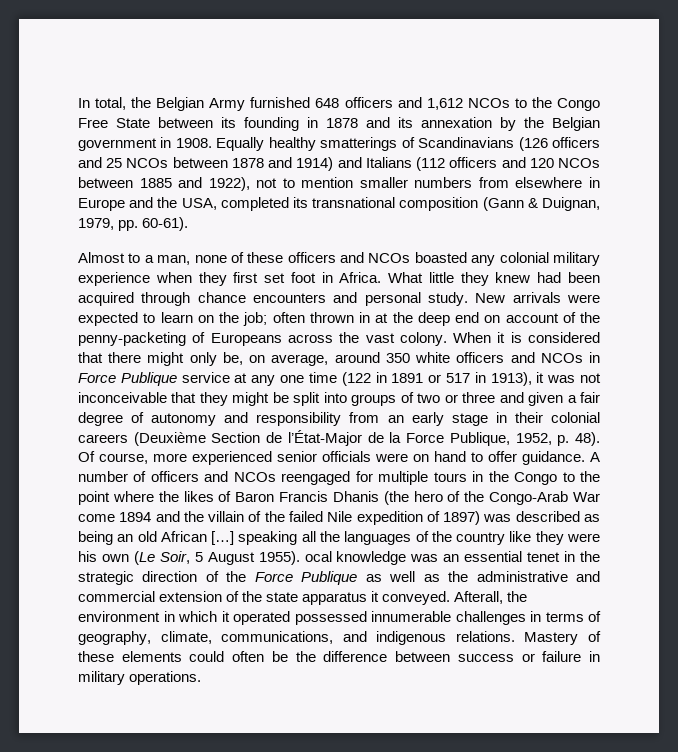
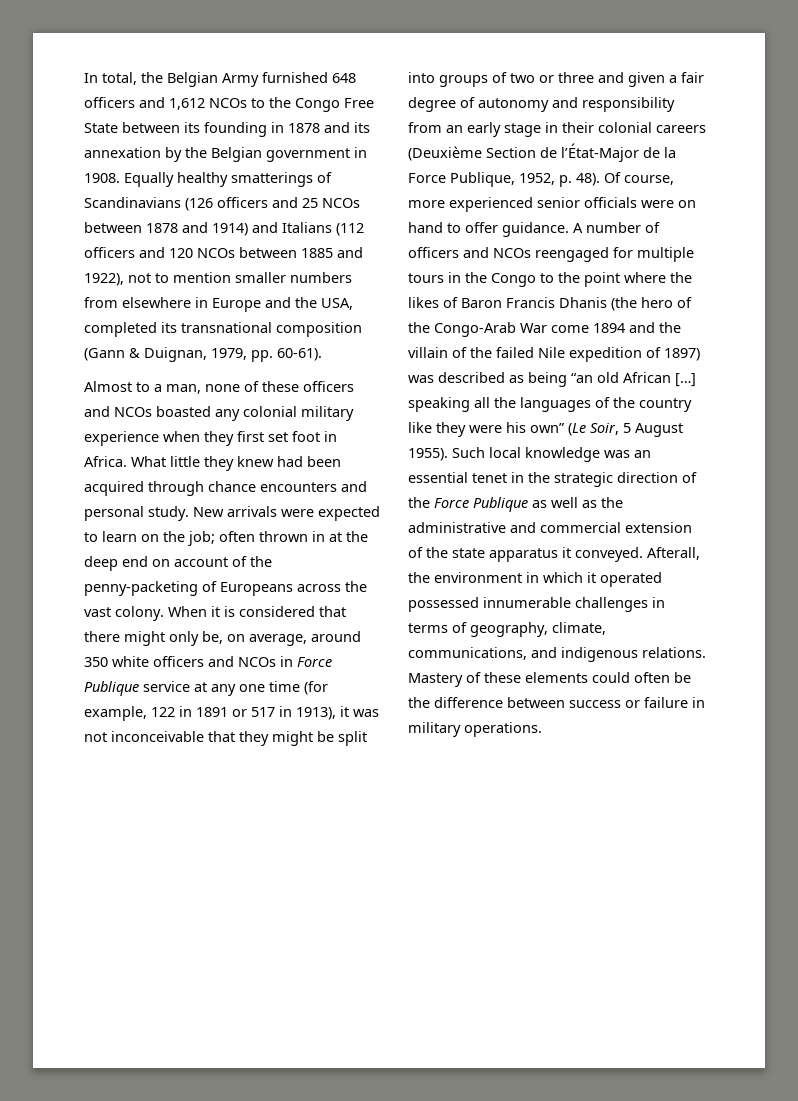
[341,372,371,386] (122 -> [304,681,328,695] [84,706,175,721] (for example, 122
[117,534,134,542] an -> [571,373,593,383] “an
[101,554,129,562] own -> [530,423,565,433] own”
[304,551,332,562] ocal -> [452,447,521,458] Such local

